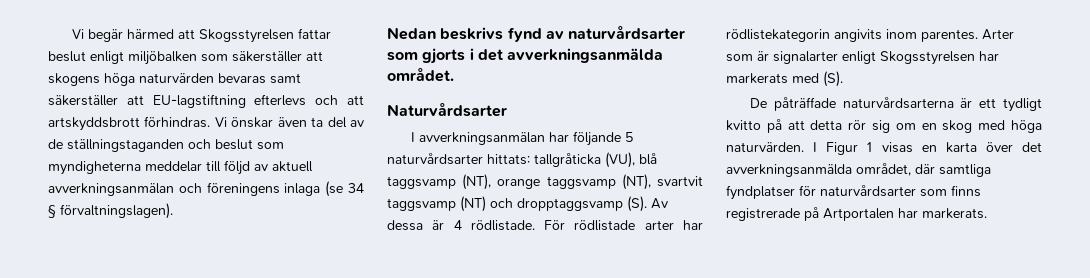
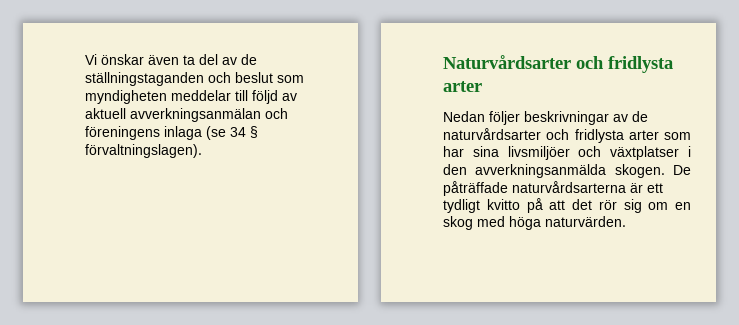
[72,28,332,43] [48,51,323,65] [48,73,301,86] [48,94,364,108] [48,116,227,131] Vi begär härmed att Skogsstyrelsen fattar beslut enligt miljöbalken som säkerställer att skogens höga naturvärden bevaras samt säkerställer att EU-lagstiftning efterlevs och att artskyddsbrott förhindras. Vi -> [85,54,97,65] Vi
[48,161,141,175] myndigheterna -> [85,90,167,104] myndigheten
[387,26,686,42] [387,48,664,64] [387,68,454,82] [387,103,507,117] [411,131,634,146] [387,152,657,168] [387,174,703,190] [387,196,668,212] [387,220,703,231] [726,29,1014,42] [726,51,999,65] [726,71,843,87] Nedan beskrivs fynd av naturvårdsarter som gjorts i det avverkningsanmälda området. // Naturvårdsarter // I avverkningsanmälan har följande 5 naturvårdsarter hittats: tallgråticka (VU), blå taggsvamp (NT), orange taggsvamp (NT), svartvit taggsvamp (NT) och dropptaggsvamp (S). Av dessa är 4 rödlistade. För rödlistade arter har rödlistekategorin angivits inom parentes. Arter som är signalarter enligt Skogsstyrelsen har markerats med (S). // -> [443,55,673,73] [443,81,482,92] [443,111,648,125] [443,128,691,143] [443,146,691,160] [443,164,665,178] Naturvårdsarter och fridlysta arter // Nedan följer beskrivningar av de naturvårdsarter och fridlysta arter som har sina livsmiljöer och växtplatser i den avverkningsanmälda skogen.
[810,120,843,130] detta -> [572,199,592,210] det
[813,142,1042,155] [726,163,991,177] [726,185,981,200] [726,207,987,221] I Figur 1 visas en karta över det avverkningsanmälda området, där samtliga fyndplatser för naturvårdsarter som finns registrerade på Artportalen har markerats. -> (626, 221) none

